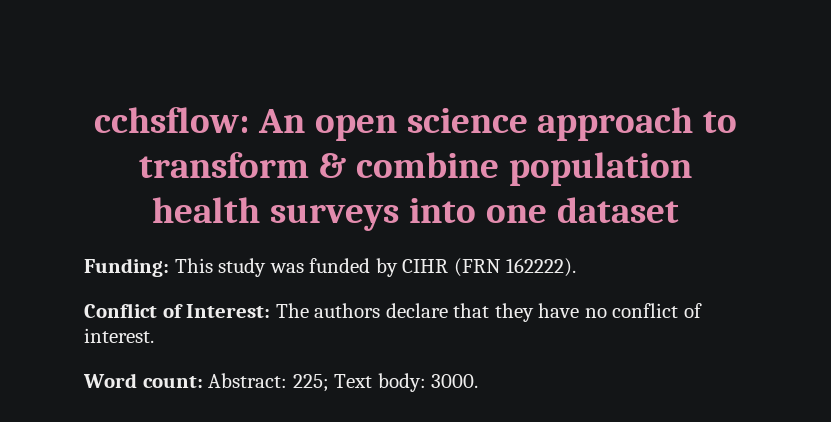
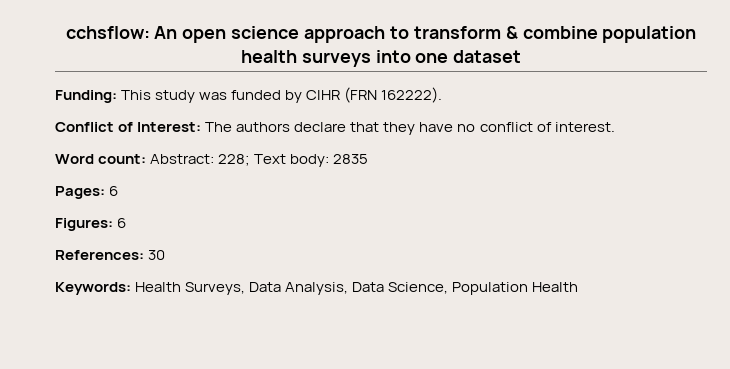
[292,374,329,392] 225; -> [218,154,251,166] 228;
[431,374,479,388] 3000. -> [333,154,369,164] [55,186,119,199] [55,218,127,231] [55,250,166,260] [55,282,579,295] 2835 // Pages: 6 // Figures: 6 // References: 30 // Keywords: Health Surveys, Data Analysis, Data Science, Population Health

